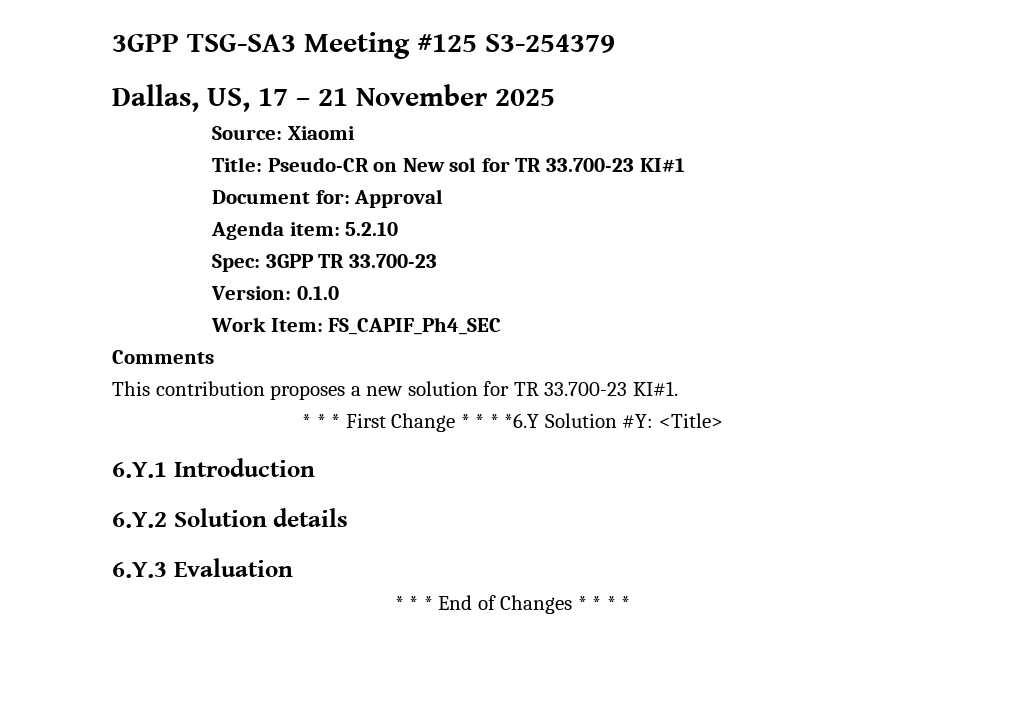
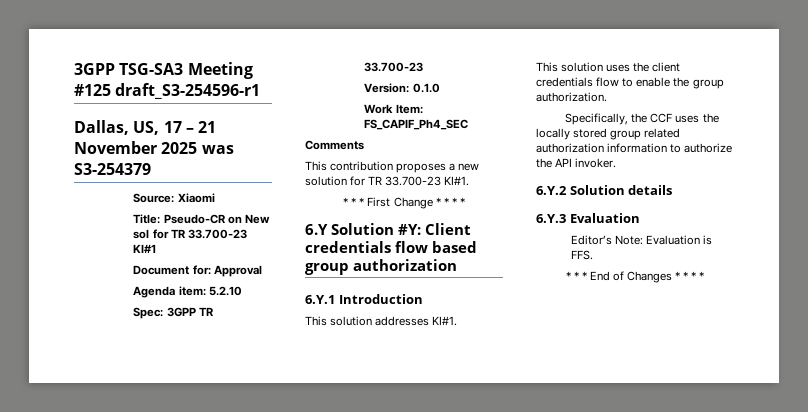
[485,34,615,53] S3-254379 -> [115,83,261,99] draft_S3-254596-r1
(555, 97) none -> [201,145,234,154] [74,163,151,175] was S3-254379
[504,413,723,428] [112,458,315,478] *6.Y Solution #Y: <Title> // 6.Y.1 Introduction -> [459,197,465,206] [305,223,471,235] [305,241,477,253] [305,259,457,275] [305,294,423,304] [305,316,458,326] [536,62,681,72] [536,77,724,89] [536,92,607,102] [565,113,719,125] [536,128,681,140] [536,143,733,153] [536,158,617,168] * // 6.Y Solution #Y: Client credentials flow based group authorization // 6.Y.1 Introduction // This solution addresses KI#1. // This solution uses the client credentials flow to enable the group authorization. // Specifically, the CCF uses the locally stored group related authorization information to authorize the API invoker.
(293, 567) none -> [570,235,712,245] [570,250,593,260] // Editor’s Note: Evaluation is FFS.

